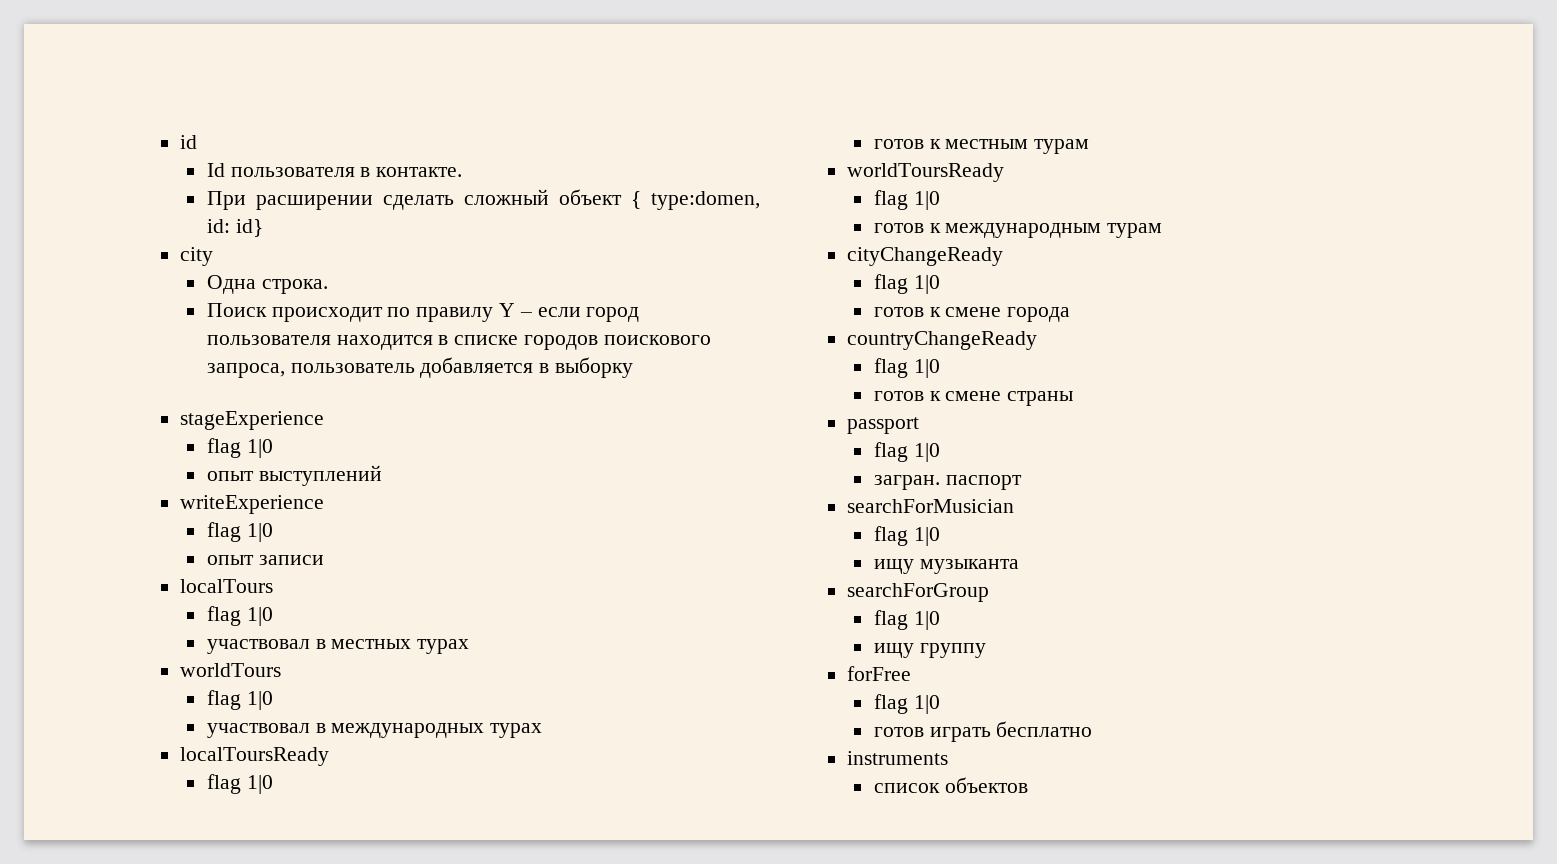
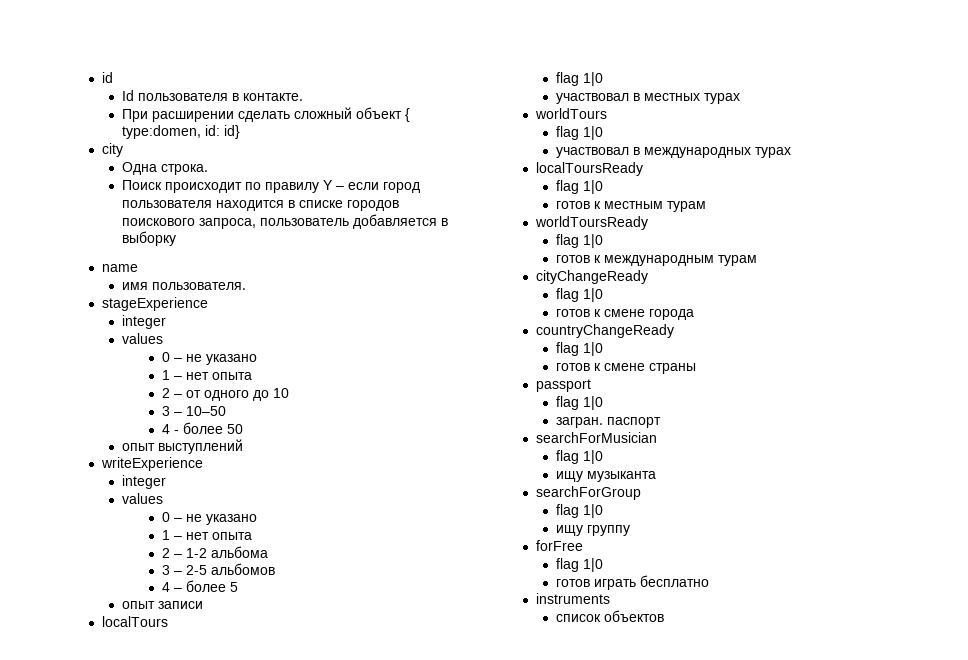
[180,411,325,430] [206,438,273,458] [206,465,382,486] [180,495,325,514] [206,522,273,542] stageExperience // flag 1|0 // опыт выступлений // writeExperience // flag 1|0 -> [101,264,138,272] [121,282,246,290] [101,297,208,311] [121,315,166,329] [121,333,163,344] [162,352,258,365] [162,370,253,380] [162,388,290,401] [162,406,227,416] [162,422,244,434] [121,439,243,454] [100,457,203,471] [121,475,166,489] [121,493,163,504] [162,512,258,525] [162,530,253,540] [162,546,269,558] [162,563,276,575] [162,580,239,592] name // имя пользователя. // stageExperience // integer // values // 0 – не указано // 1 – нет опыта // 2 – от одного до 10 // 3 – 10–50 // 4 - более 50 // опыт выступлений // writeExperience // integer // values // 0 – не указано // 1 – нет опыта // 2 – 1-2 альбома // 3 – 2-5 альбомов // 4 – более 5

